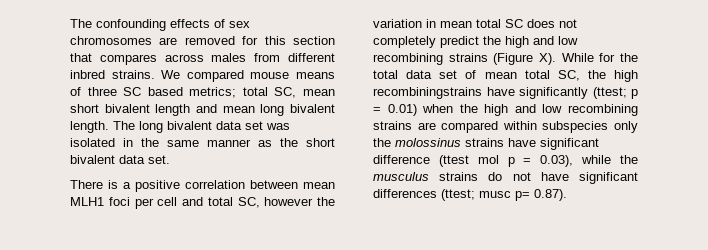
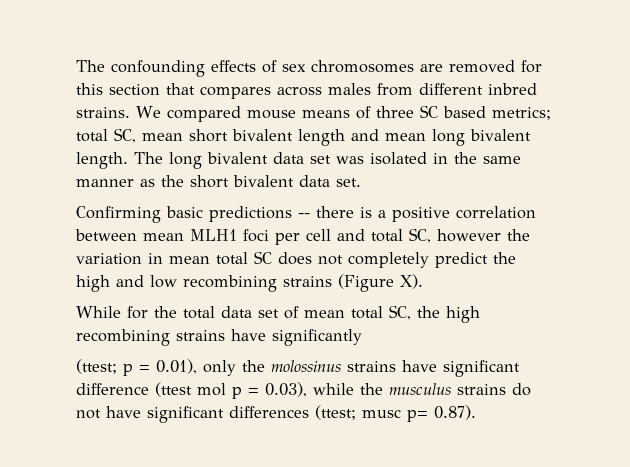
[70,180,103,189] There -> [76,206,354,223] Confirming basic predictions -- there
(556, 59) none -> (423, 281) //
[373,87,482,99] recombiningstrains -> [76,329,225,346] recombining strains
(588, 93) none -> (362, 337) //
[387,104,638,116] [373,121,609,133] 0.01) when the high and low recombining strains are compared within subspecies -> [156,359,197,374] 0.01),

